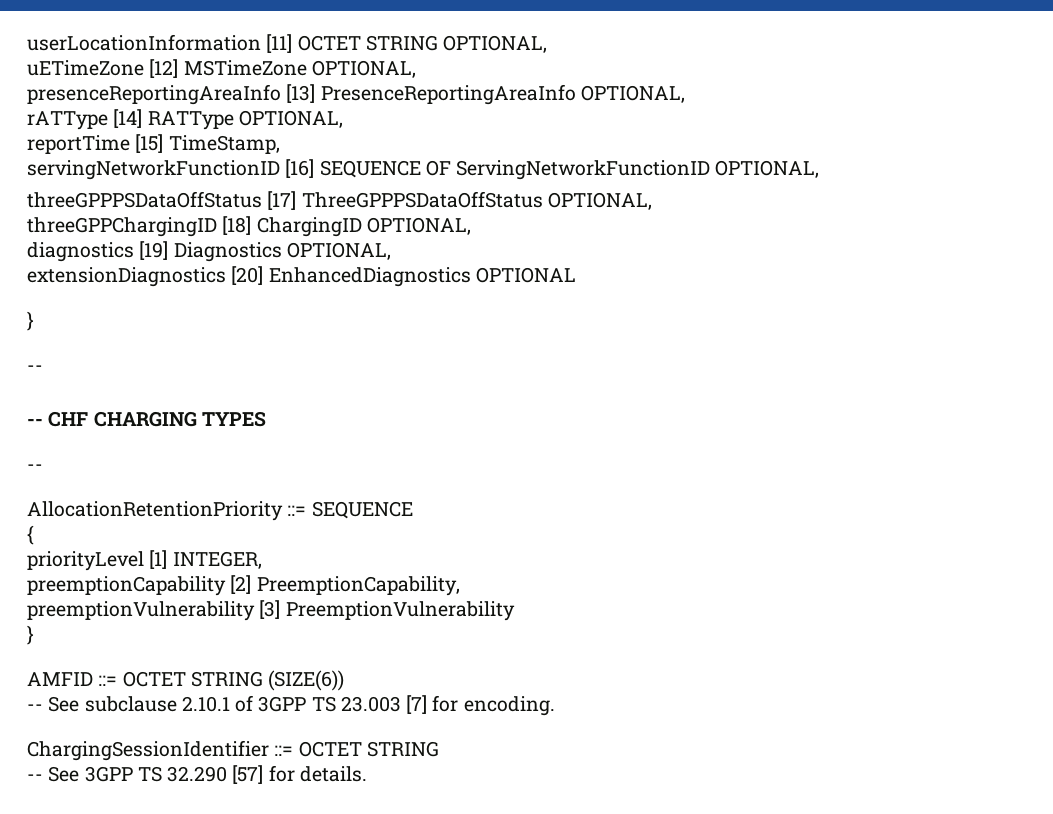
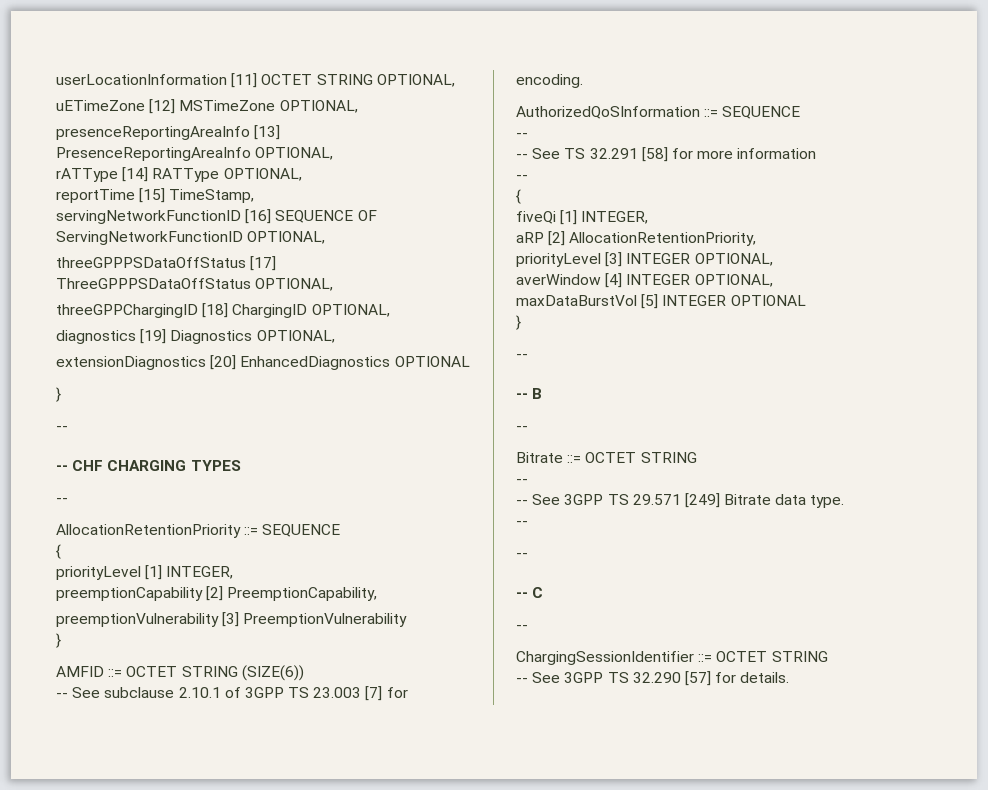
(555, 706) none -> [516,106,801,119] [516,133,528,138] [516,147,817,162] [516,175,528,180] [516,189,521,204] [516,210,649,225] [516,231,757,246] [516,252,773,267] [516,273,773,288] [516,294,806,309] [516,315,521,330] [516,354,528,359] [516,388,543,399] [516,426,528,431] [516,452,697,463] [516,479,528,484] [516,493,845,508] [516,521,528,526] [516,553,528,558] [516,587,544,598] [516,625,528,630] // AuthorizedQoSInformation ::= SEQUENCE // -- // -- See TS 32.291 [58] for more information // -- // { // fiveQi [1] INTEGER, // aRP [2] AllocationRetentionPriority, // priorityLevel [3] INTEGER OPTIONAL, // averWindow [4] INTEGER OPTIONAL, // maxDataBurstVol [5] INTEGER OPTIONAL // } // -- // -- B // -- // Bitrate ::= OCTET STRING // -- // -- See 3GPP TS 29.571 [249] Bitrate data type. // -- // -- // -- C // --

